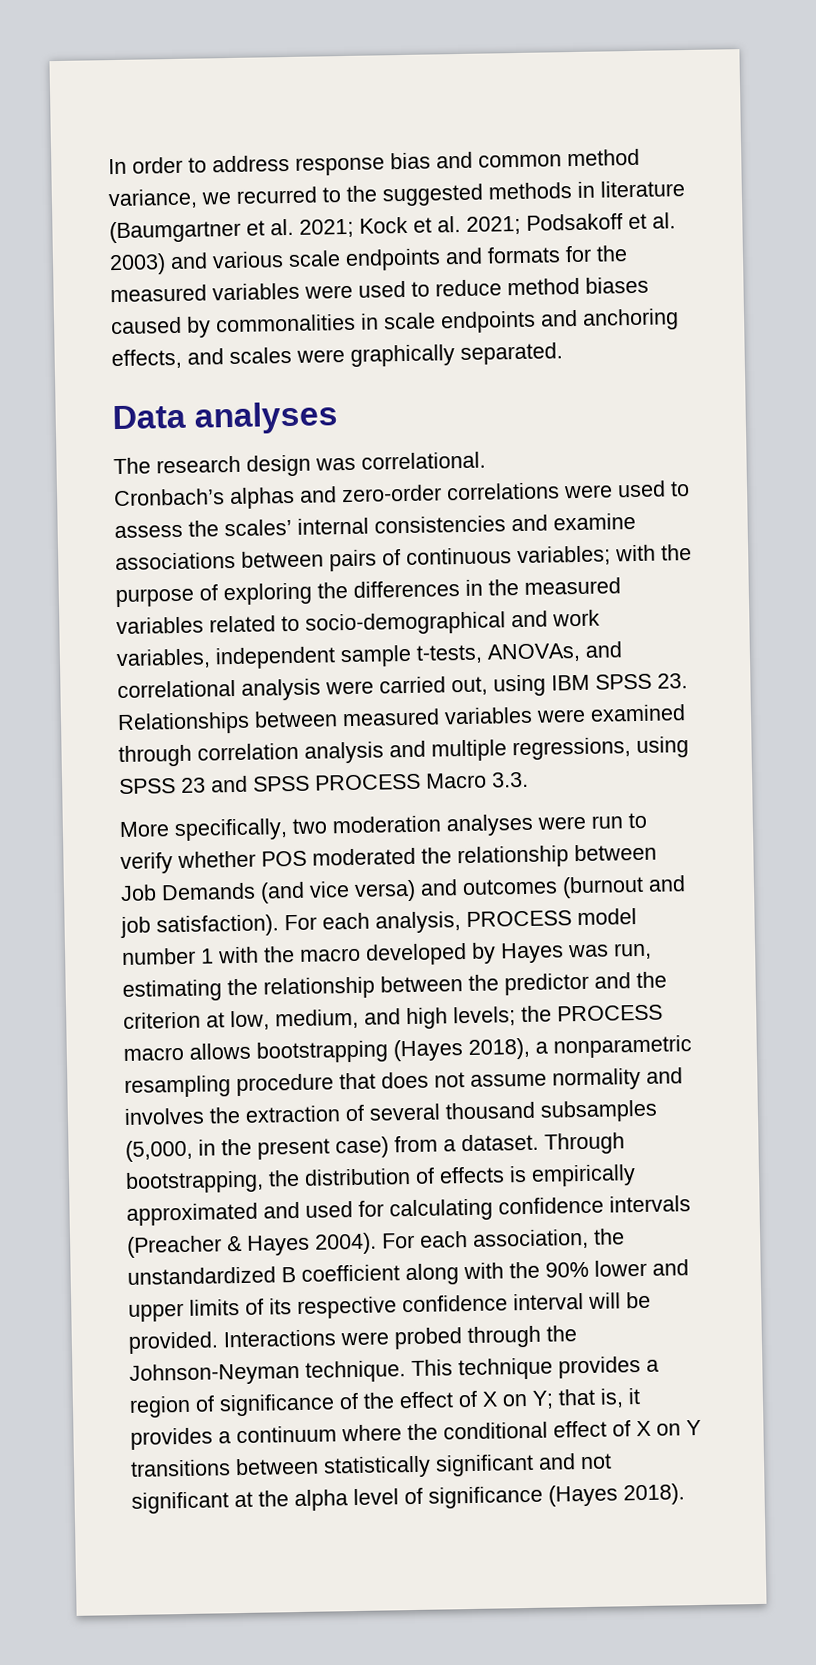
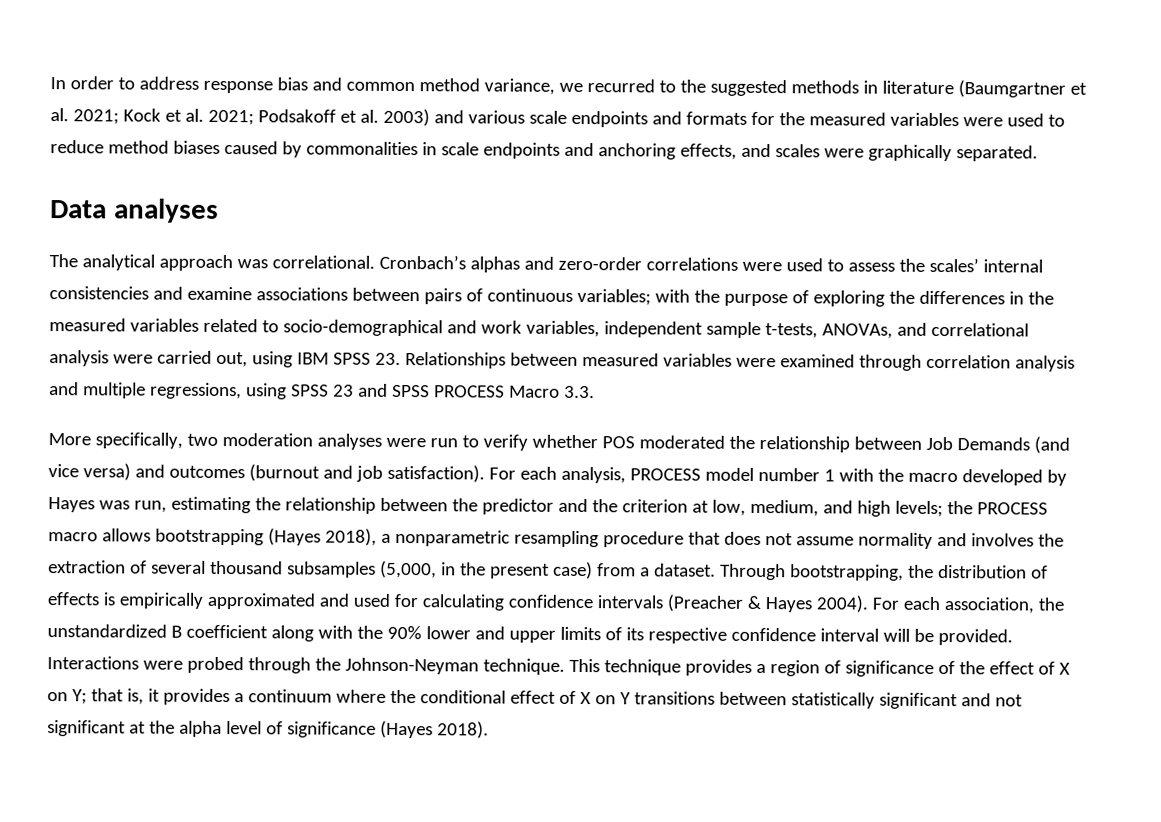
[156,454,311,477] research design -> [81,254,233,272] analytical approach
(486, 460) // -> (375, 262) none

